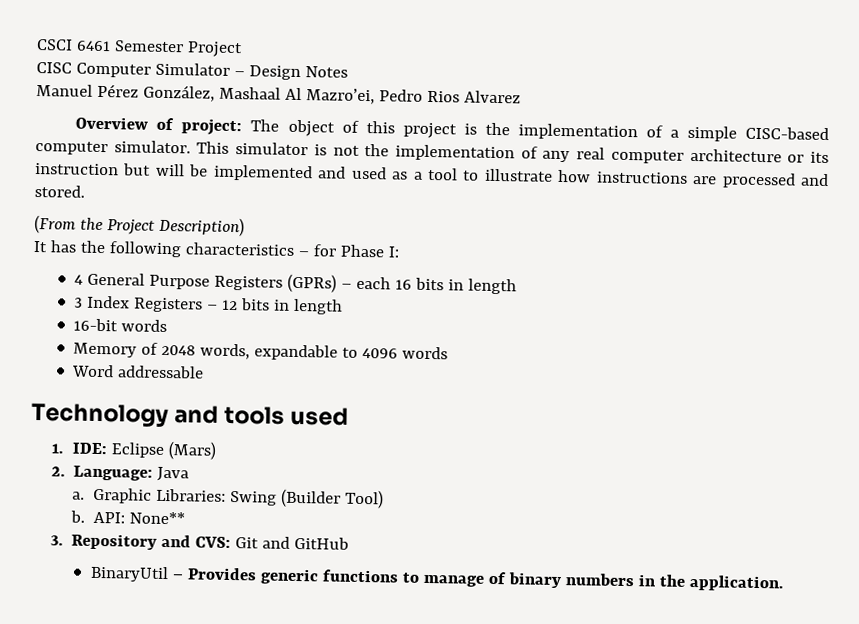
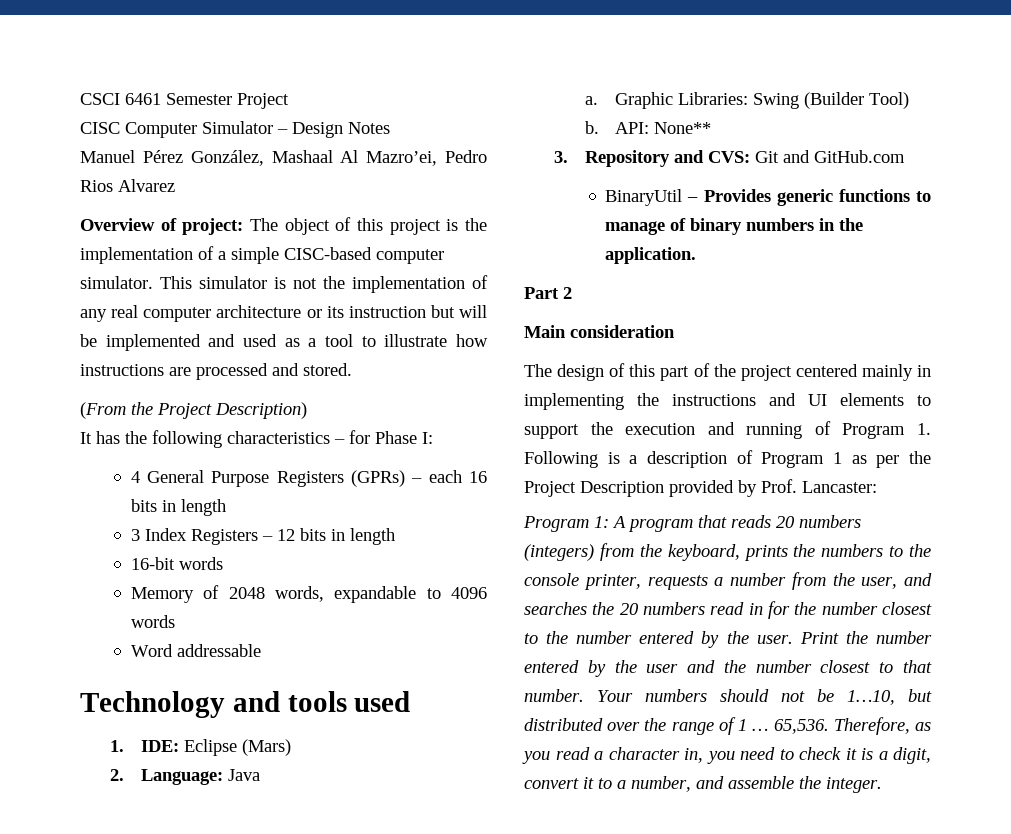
[294,536,350,550] GitHub -> [813,150,905,163] GitHub.com
(785, 583) none -> [524,287,572,299] [524,325,675,338] [524,363,931,381] [524,393,931,410] [524,421,931,439] [524,450,931,468] [524,479,877,497] [523,515,861,532] [524,543,931,561] [524,572,932,590] [524,601,932,619] [524,631,932,648] [524,660,932,677] [524,689,932,705] [524,717,931,735] [522,747,931,764] [524,776,882,793] // Part 2 // Main consideration // The design of this part of the project centered mainly in implementing the instructions and UI elements to support the execution and running of Program 1. Following is a description of Program 1 as per the Project Description provided by Prof. Lancaster: // Program 1: A program that reads 20 numbers (integers) from the keyboard, prints the numbers to the console printer, requests a number from the user, and searches the 20 numbers read in for the number closest to the number entered by the user. Print the number entered by the user and the number closest to that number. Your numbers should not be 1…10, but distributed over the range of 1 … 65,536. Therefore, as you read a character in, you need to check it is a digit, convert it to a number, and assemble the integer.

